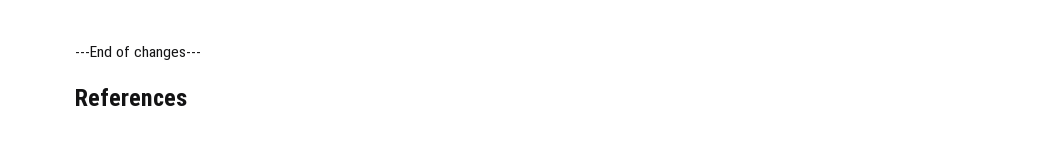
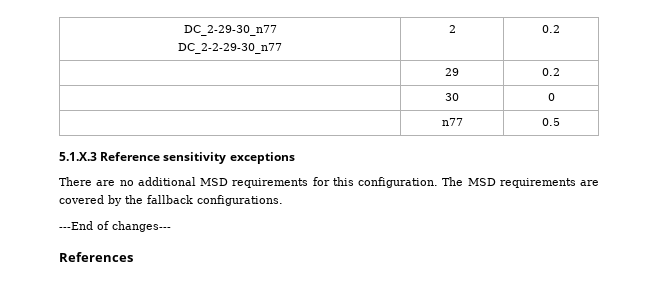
(75, 51) none -> [183,25,277,36] [178,43,282,54] [448,25,456,33] [542,25,560,33] [445,68,459,76] [542,68,560,76] [445,93,459,101] [547,93,555,101] [441,118,463,126] [542,118,560,126] [59,152,295,164] [59,177,599,188] [59,195,283,206] DC_2-29-30_n77 // DC_2-2-29-30_n77 | 2 | 0.2 // | 29 | 0.2 // | 30 | 0 // | n77 | 0.5 // 5.1.X.3 Reference sensitivity exceptions // There are no additional MSD requirements for this configuration. The MSD requirements are covered by the fallback configurations. //

